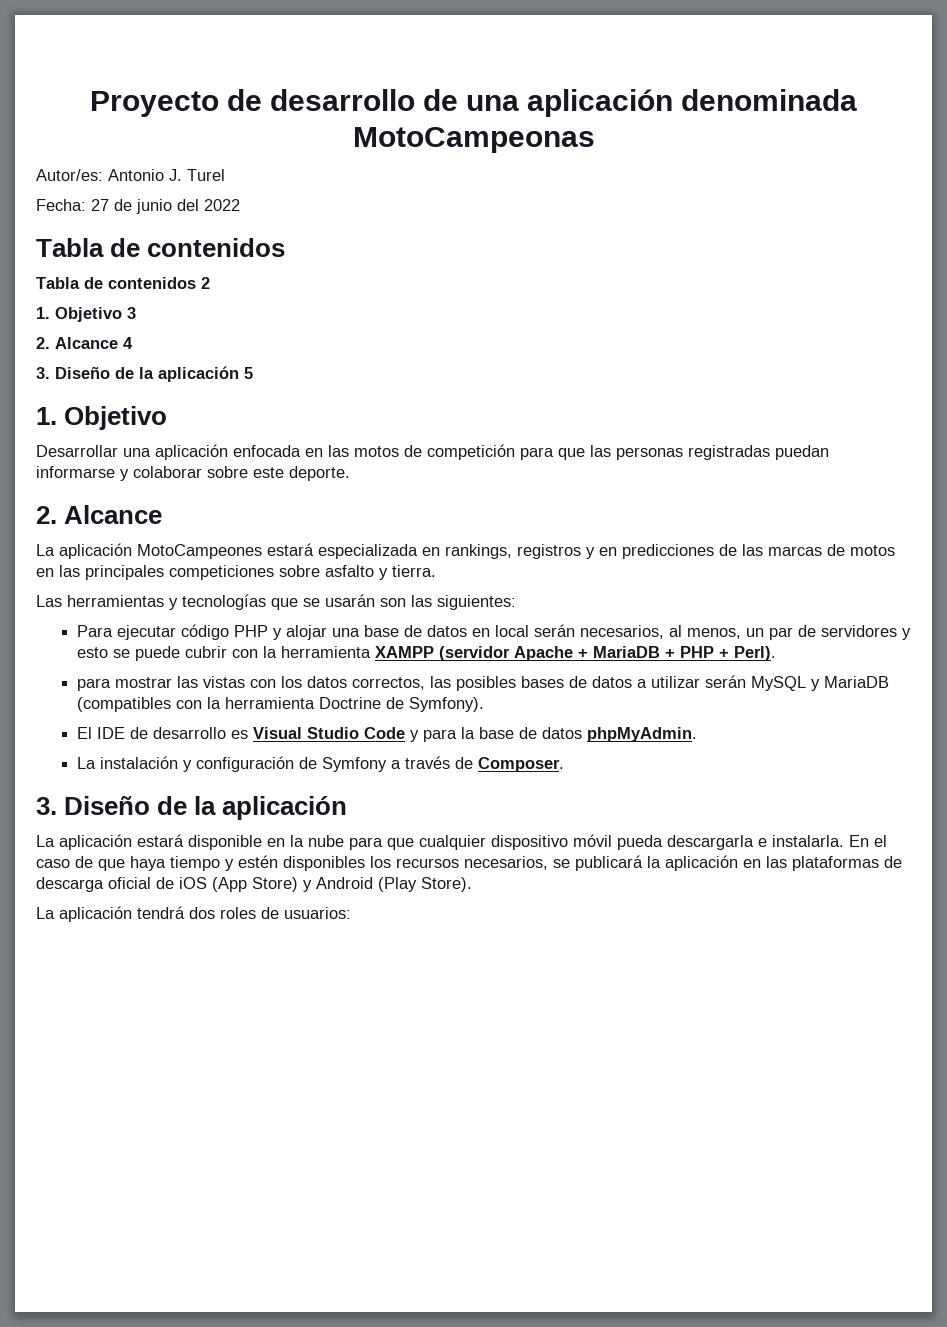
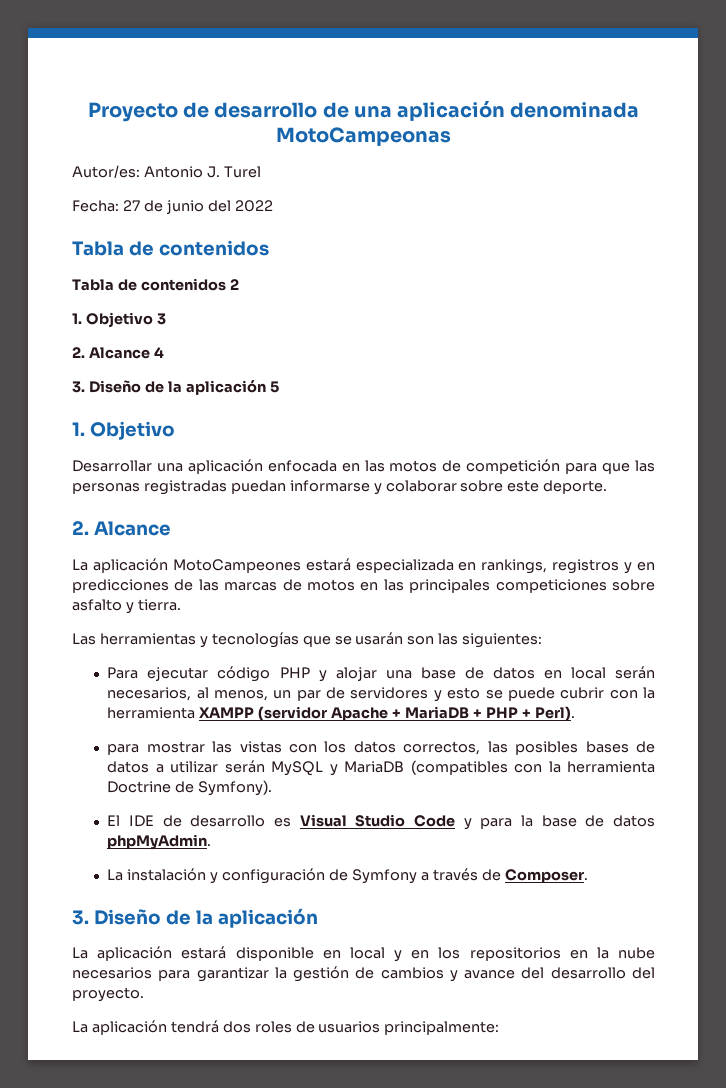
[290,834,887,850] [36,855,902,871] [36,877,472,892] la nube para que cualquier dispositivo móvil pueda descargarla e instalarla. En el caso de que haya tiempo y estén disponibles los recursos necesarios, se publicará la aplicación en las plataformas de descarga oficial de iOS (App Store) y Android (Play Store). -> [349,947,655,962] [72,966,655,982] [72,987,144,1002] local y en los repositorios en la nube necesarios para garantizar la gestión de cambios y avance del desarrollo del proyecto.
[284,907,351,919] usuarios: -> [318,1021,500,1035] usuarios principalmente:

